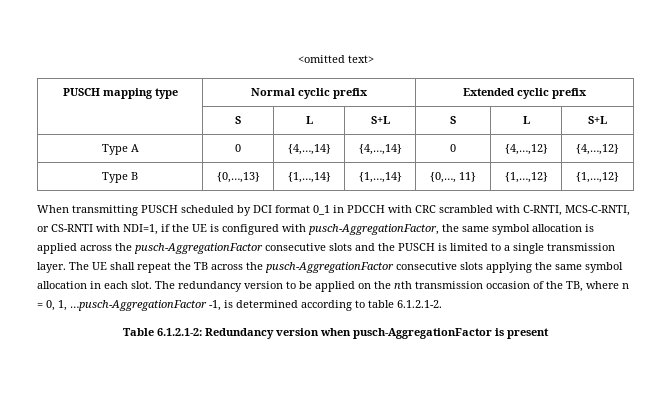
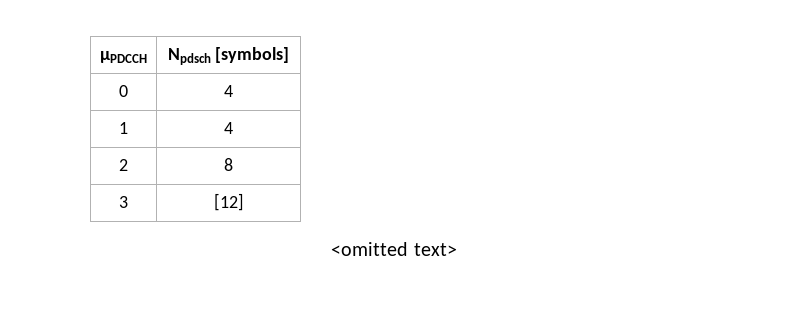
[297,55,374,63] [62,88,178,99] [251,88,368,99] [463,88,587,99] [235,116,241,124] [305,116,313,124] [370,116,390,124] [450,116,456,124] [522,116,530,124] [588,116,607,124] [101,144,139,155] [235,144,241,152] [287,144,331,155] [358,144,402,155] [450,144,456,152] [504,144,548,155] [576,144,619,155] [102,172,138,183] [216,172,260,183] [287,172,331,183] [358,172,402,183] [430,172,476,183] [504,172,548,183] [576,172,619,183] [37,205,630,216] [37,224,594,235] [37,243,615,254] [37,262,623,273] [37,281,629,292] [37,300,442,311] [123,328,549,339] <omitted text> // PUSCH mapping type | Normal cyclic prefix | Extended cyclic prefix // | S | L | S+L | S | L | S+L // Type A | 0 | {4,…,14} | {4,…,14} | 0 | {4,…,12} | {4,…,12} // Type B | {0,…,13} | {1,…,14} | {1,…,14} | {0,…, 11} | {1,…,12} | {1,…,12} // When transmitting PUSCH scheduled by DCI format 0_1 in PDCCH with CRC scrambled with C-RNTI, MCS-C-RNTI, or CS-RNTI with NDI=1, if the UE is configured with pusch-AggregationFactor, the same symbol allocation is applied across the pusch-AggregationFactor consecutive slots and the PUSCH is limited to a single transmission layer. The UE shall repeat the TB across the pusch-AggregationFactor consecutive slots applying the same symbol allocation in each slot. The redundancy version to be applied on the nth transmission occasion of the TB, where n = 0, 1, …pusch-AggregationFactor -1, is determined according to table 6.1.2.1-2. // Table 6.1.2.1-2: Redundancy version when pusch-AggregationFactor is present -> [100,51,147,63] [167,47,290,65] [119,85,128,97] [224,85,233,97] [119,122,128,134] [224,122,233,134] [119,159,128,171] [224,158,233,171] [119,196,128,208] [213,193,244,211] [331,242,457,256] µPDCCH | Npdsch [symbols] // 0 | 4 // 1 | 4 // 2 | 8 // 3 | [12] // <omitted text>

